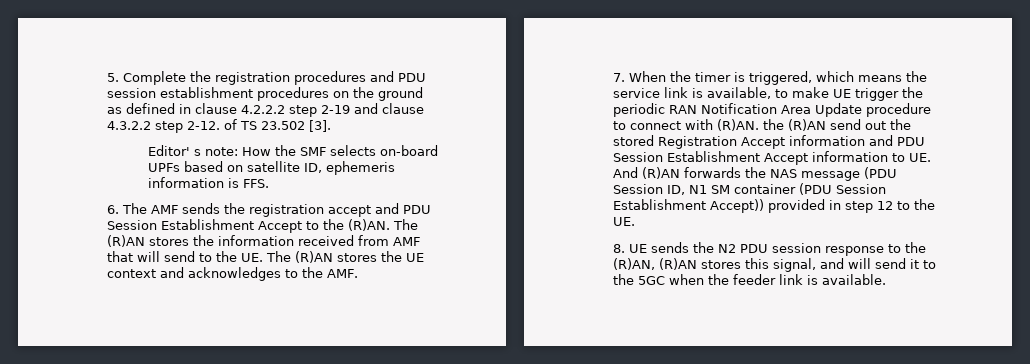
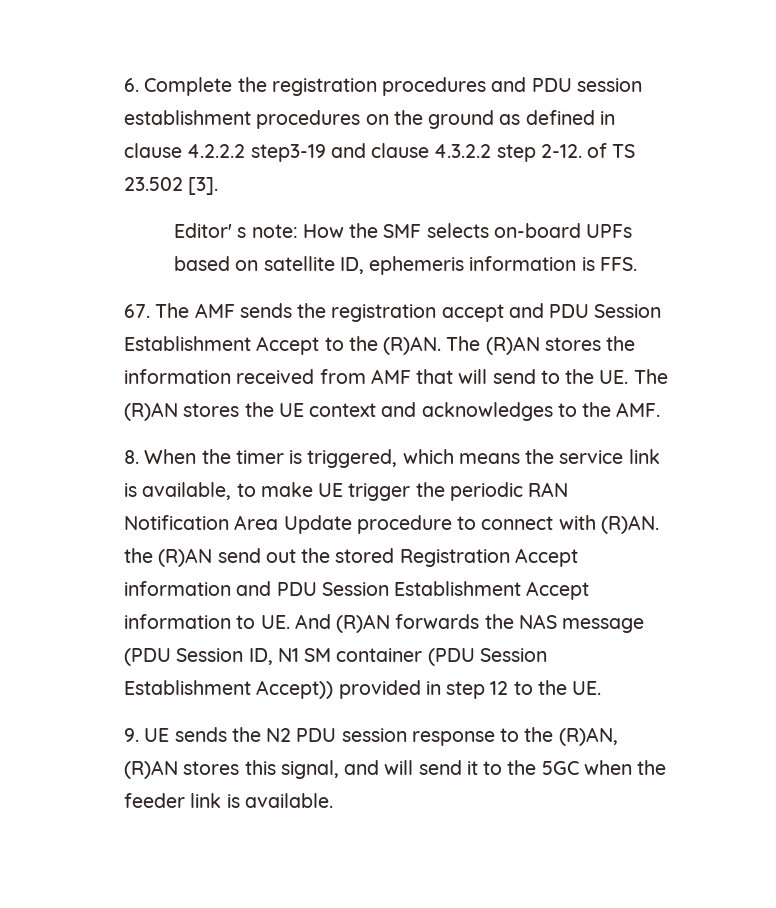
[106,73,119,82] 5. -> [124,78,140,92] 6.
[288,105,350,117] step 2-19 -> [250,144,326,162] step3-19
[106,205,119,214] 6. -> [124,304,151,318] 67.
[612,73,625,82] 7. -> [124,450,140,464] 8.
[612,244,625,253] 8. -> [124,728,140,742] 9.

